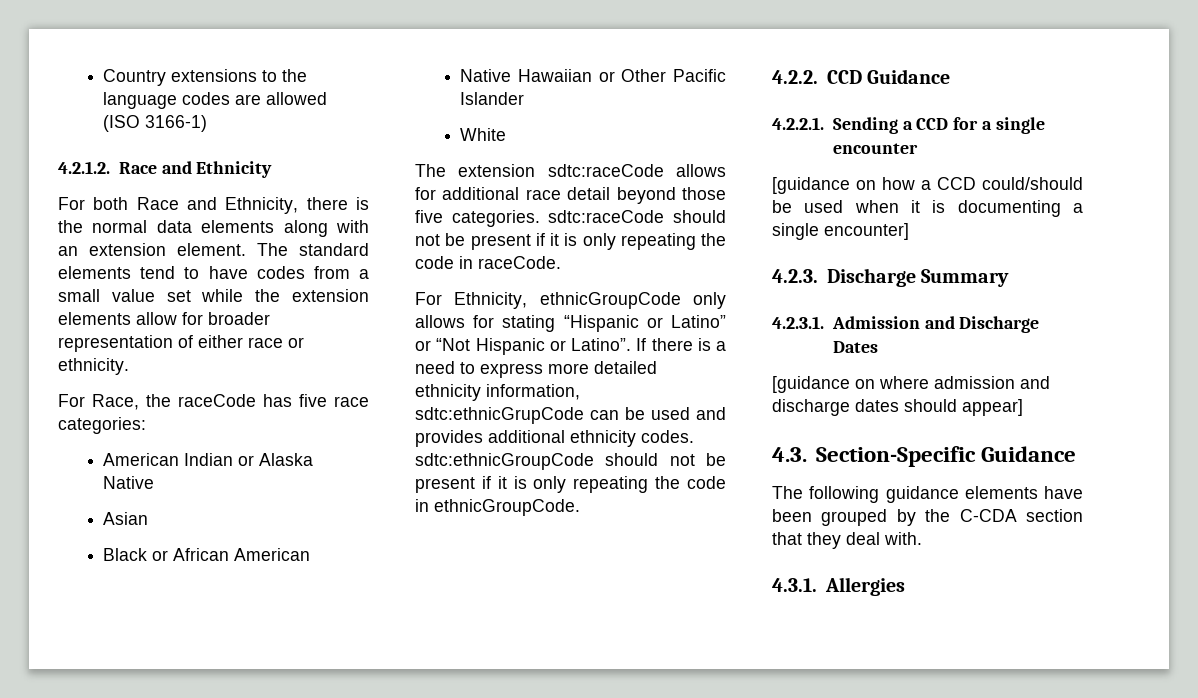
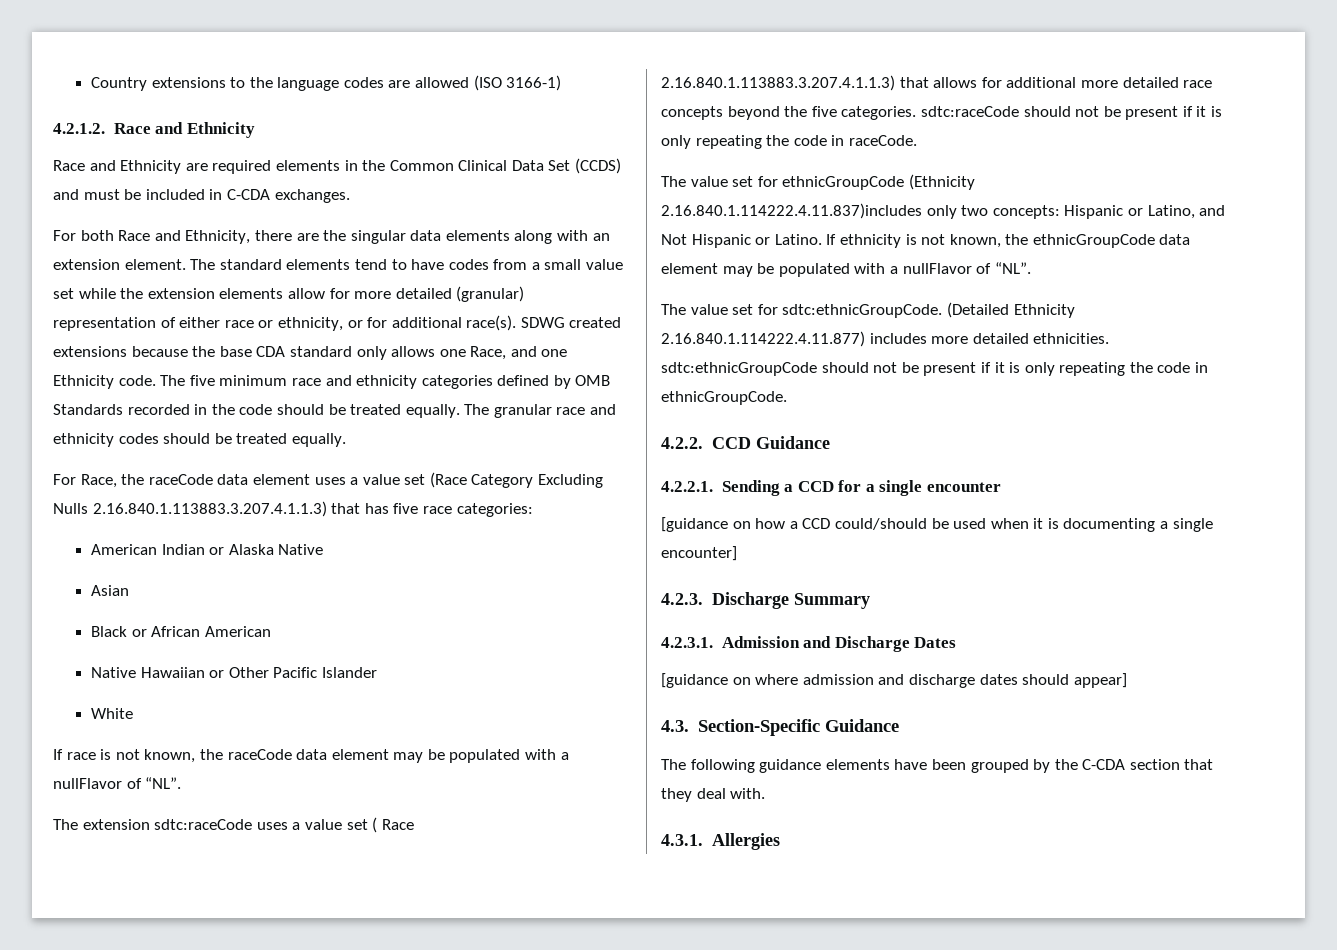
(273, 169) none -> [53,158,622,174] [53,189,350,203] // Race and Ethnicity are required elements in the Common Clinical Data Set (CCDS) and must be included in C-CDA exchanges.
[356,197,369,210] [58,220,148,233] is the normal -> [296,230,406,244] are the singular
[208,312,270,325] broader -> [354,286,525,302] more detailed (granular)
[58,358,129,375] [58,394,256,410] ethnicity. // For Race, the raceCode -> [277,315,622,331] [53,346,568,360] [53,375,611,389] [53,404,617,418] [53,433,346,447] [53,472,604,488] [53,501,361,517] ethnicity, or for additional race(s). SDWG created extensions because the base CDA standard only allows one Race, and one Ethnicity code. The five minimum race and ethnicity categories defined by OMB Standards recorded in the code should be treated equally. The granular race and ethnicity codes should be treated equally. // For Race, the raceCode data element uses a value set (Race Category Excluding Nulls 2.16.840.1.113883.3.207.4.1.1.3) that
[415,164,726,177] [415,187,726,204] The extension sdtc:raceCode allows for additional race detail beyond those -> [53,749,569,763] [53,777,182,789] [53,817,414,833] [661,75,1213,91] [661,106,808,120] If race is not known, the raceCode data element may be populated with a nullFlavor of “NL”. // The extension sdtc:raceCode uses a value set ( Race 2.16.840.1.113883.3.207.4.1.1.3) that allows for additional more detailed race concepts beyond the
[415,292,726,309] [415,315,726,332] [415,338,726,355] [415,361,657,378] [415,384,580,401] [415,407,726,424] [415,430,694,447] For Ethnicity, ethnicGroupCode only allows for stating “Hispanic or Latino” or “Not Hispanic or Latino”. If there is a need to express more detailed ethnicity information, sdtc:ethnicGrupCode can be used and provides additional ethnicity codes. -> [661,174,975,190] [661,203,1226,219] [661,234,1191,248] [661,262,1031,277] [661,302,1075,318] [661,331,1110,347] The value set for ethnicGroupCode (Ethnicity 2.16.840.1.114222.4.11.837)includes only two concepts: Hispanic or Latino, and Not Hispanic or Latino. If ethnicity is not known, the ethnicGroupCode data element may be populated with a nullFlavor of “NL”. // The value set for sdtc:ethnicGroupCode. (Detailed Ethnicity 2.16.840.1.114222.4.11.877) includes more detailed ethnicities.

